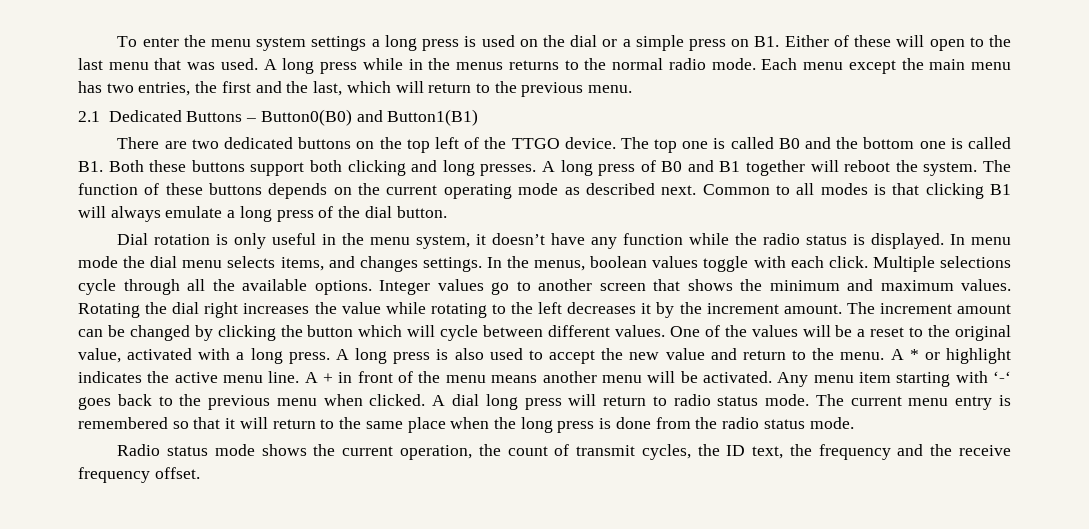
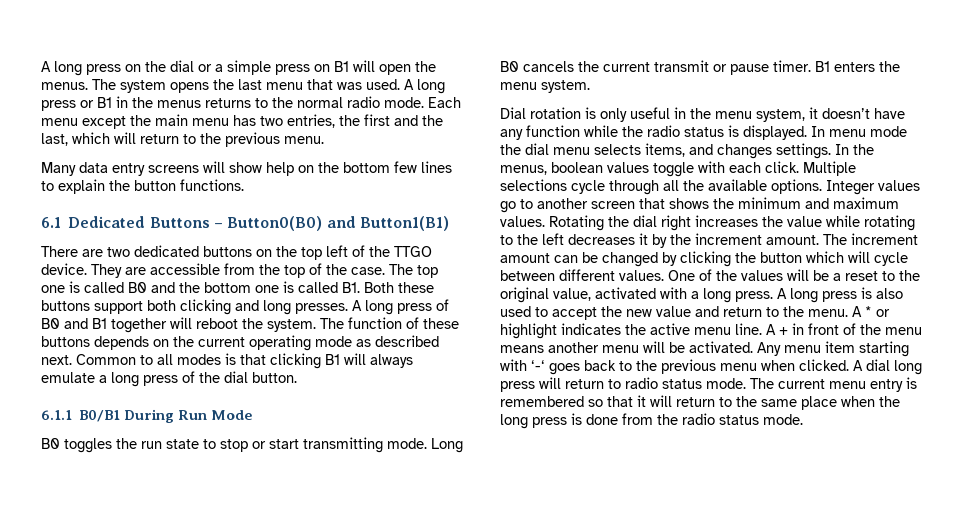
[117,35,515,51] To enter the menu system settings a long press is used -> [41,61,121,76] A long press
[754,35,984,51] B1. Either of these will open to -> [334,60,436,75] [41,79,209,93] B1 will open the menus. The system opens
[362,58,403,70] while -> [80,97,112,108] or B1
[78,111,100,122] 2.1 -> [41,161,452,176] [41,179,244,194] [41,217,61,228] Many data entry screens will show help on the bottom few lines to explain the button functions. // 6.1
(616, 143) none -> [91,263,385,278] They are accessible from the top of the case.
(447, 212) none -> [41,409,254,423] [41,437,463,453] [500,60,900,75] [500,80,590,93] // 6.1.1 B0/B1 During Run Mode // B0 toggles the run state to stop or start transmitting mode. Long B0 cancels the current transmit or pause timer. B1 enters the menu system.
[117,444,1011,460] [78,467,200,483] // Radio status mode shows the current operation, the count of transmit cycles, the ID text, the frequency and the receive frequency offset. -> (803, 419) none

